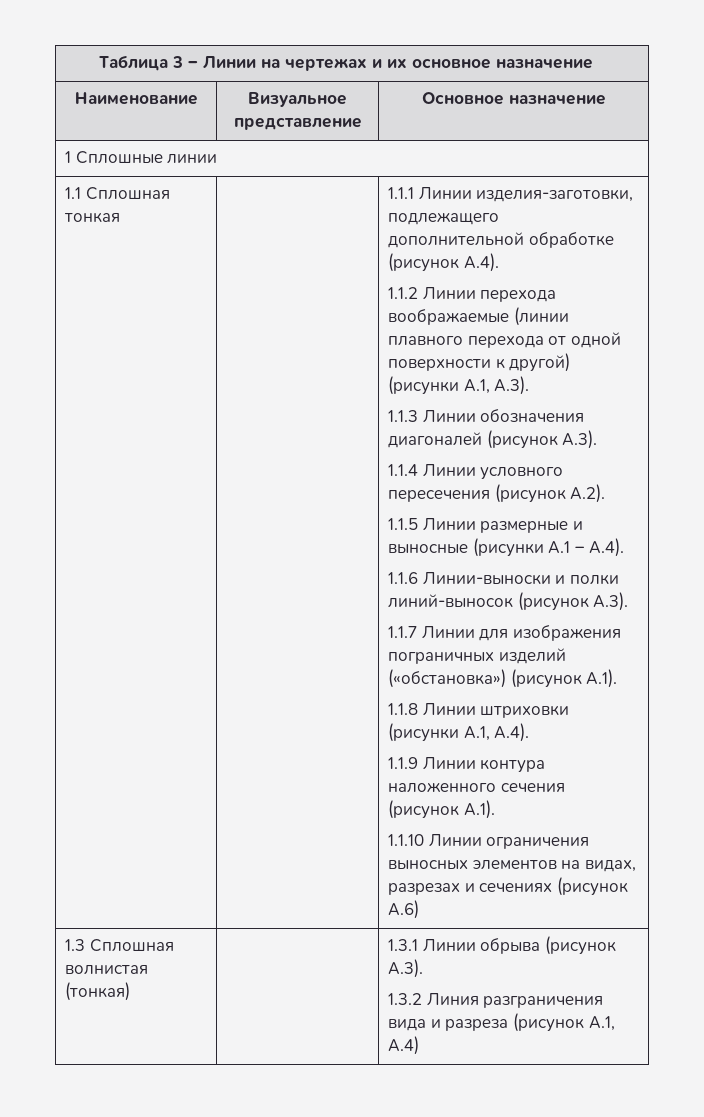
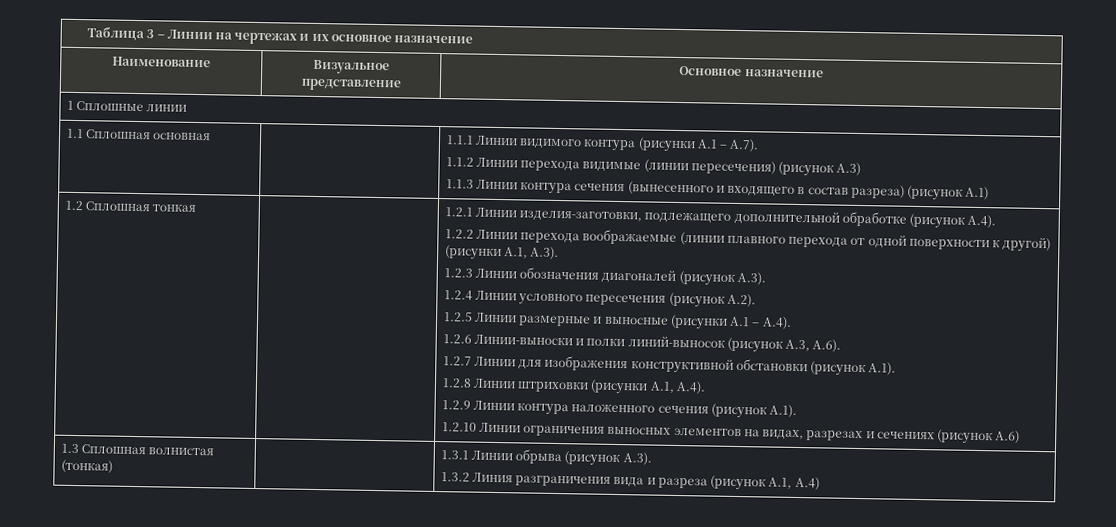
(170, 193) none -> [153,132,212,141] [445,135,760,153] [445,157,862,177] [445,179,990,201] [64,200,150,212] основная | | 1.1.1 Линии видимого контура (рисунки А.1 – А.7). // 1.1.2 Линии перехода видимые (линии пересечения) (рисунок А.3) // 1.1.3 Линии контура сечения (вынесенного и входящего в состав разреза) (рисунок А.1) // 1.2 Сплошная
[388,187,415,199] 1.1.1 -> [444,207,473,217] 1.2.1
[388,287,419,299] 1.1.2 -> [444,229,474,239] 1.2.2
[388,410,419,422] 1.1.3 -> [443,268,473,278] 1.2.3
[388,464,419,476] 1.1.4 -> [443,290,473,301] 1.2.4
[388,518,419,530] 1.1.5 -> [443,312,473,322] 1.2.5
[388,572,419,584] 1.1.6 -> [442,334,472,344] 1.2.6
[593,592,629,611] [388,625,621,641] [388,648,566,664] [388,669,618,688] [388,703,419,715] А.3). // 1.1.7 Линии для изображения пограничных изделий («обстановка») (рисунок А.1). // 1.1.8 -> [785,339,842,353] [442,355,897,377] [441,378,472,388] А.3, А.6). // 1.2.7 Линии для изображения конструктивной обстановки (рисунок А.1). // 1.2.8
[388,757,419,769] 1.1.9 -> [441,400,471,410] 1.2.9
[388,834,425,846] 1.1.10 -> [441,422,477,432] 1.2.10

